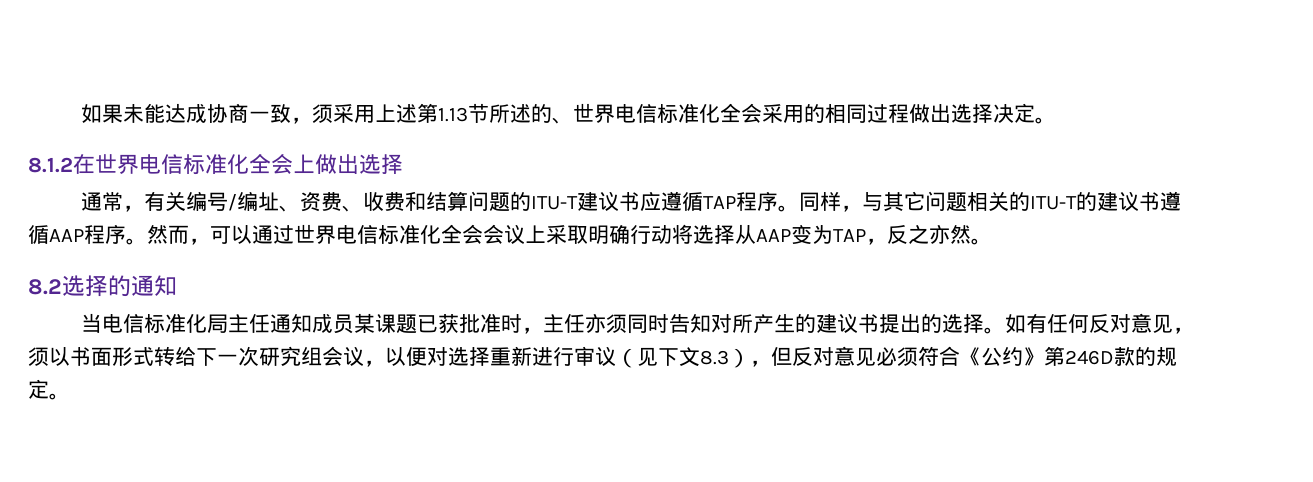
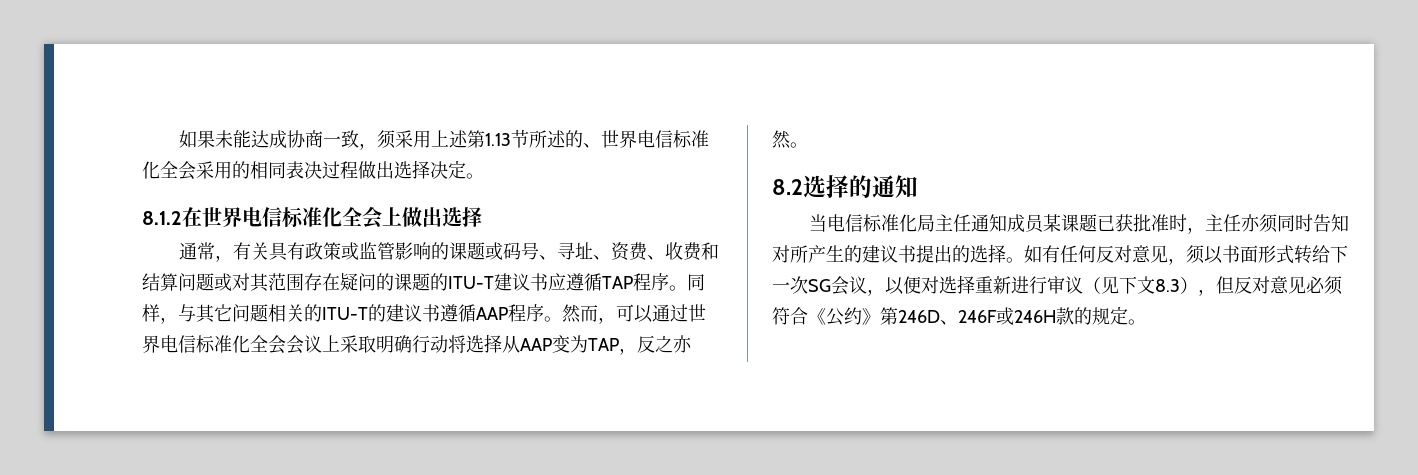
(868, 114) none -> [286,161,322,179] 表决
[186,191,259,211] 编号/编 -> [268,242,575,261] 具有政策或监管影响的课题或码号、寻
(511, 202) none -> [214,272,430,292] 或对其范围存在疑问的课题
[259,346,322,366] 研究组 -> [808,279,831,292] SG
(1114, 357) none -> [940,307,1056,325] 、246F或246H

